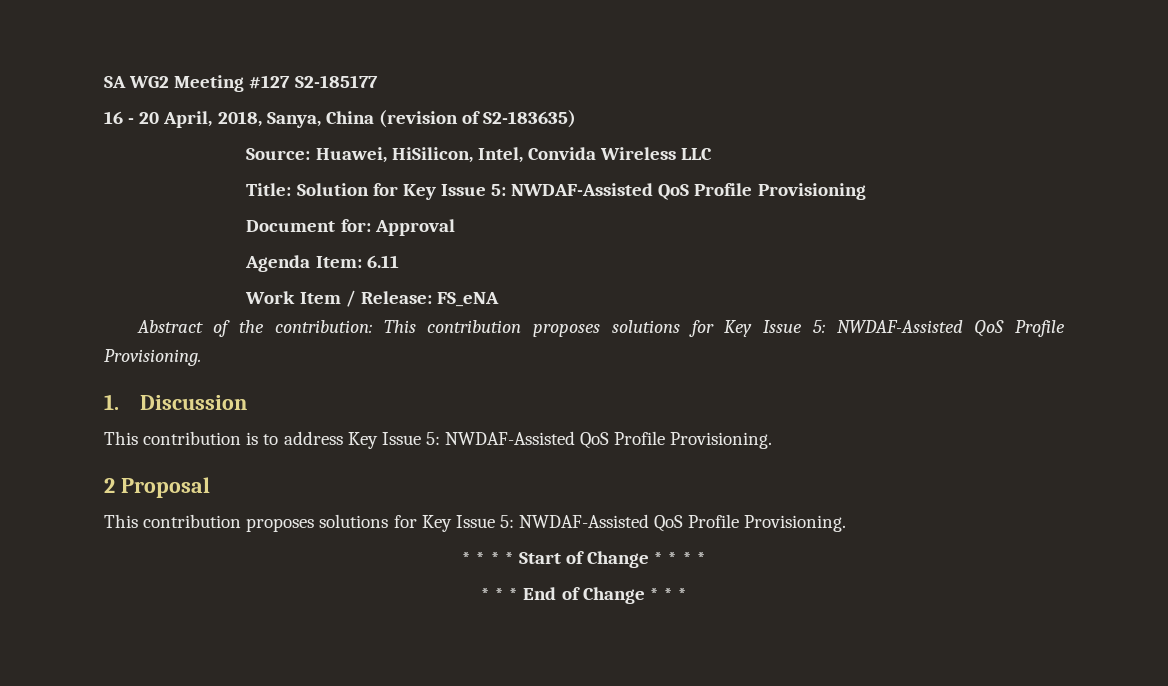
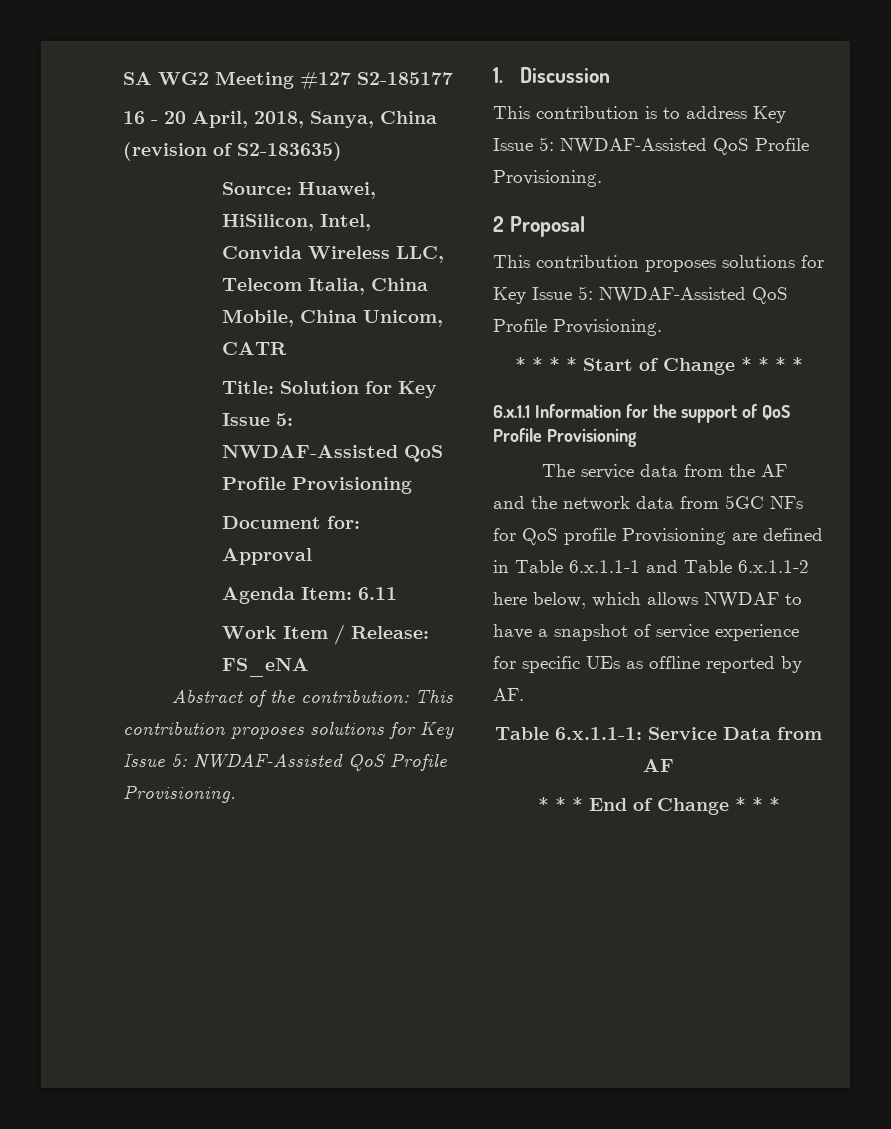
[681,148,713,160] LLC -> [396,246,445,263] [222,278,429,295] [222,309,444,327] [222,342,288,355] LLC, Telecom Italia, China Mobile, China Unicom, CATR
(706, 558) none -> [493,404,791,423] [493,428,637,447] [542,464,788,479] [493,495,803,511] [493,528,823,545] [493,560,809,573] [493,592,802,609] [493,624,799,641] [493,656,802,673] [493,688,524,701] [495,727,822,740] [643,759,674,772] // 6.x.1.1 Information for the support of QoS Profile Provisioning // The service data from the AF and the network data from 5GC NFs for QoS profile Provisioning are defined in Table 6.x.1.1-1 and Table 6.x.1.1-2 here below, which allows NWDAF to have a snapshot of service experience for specific UEs as offline reported by AF. // Table 6.x.1.1-1: Service Data from AF

